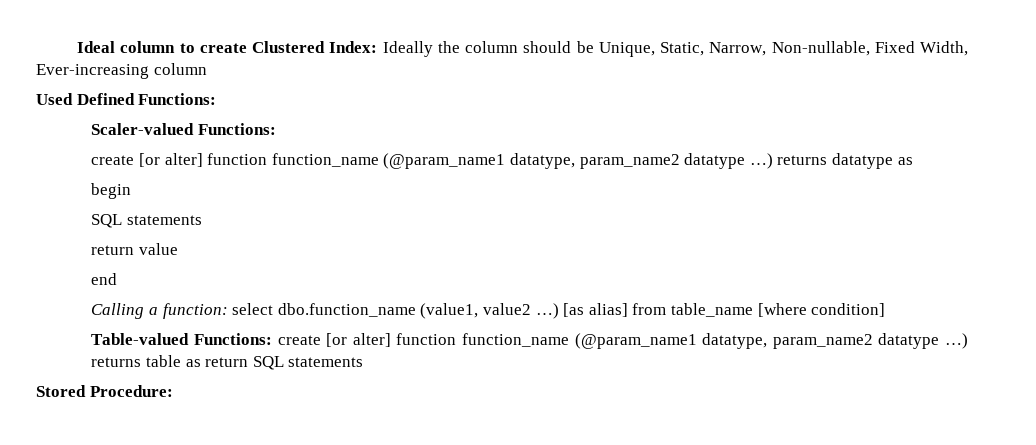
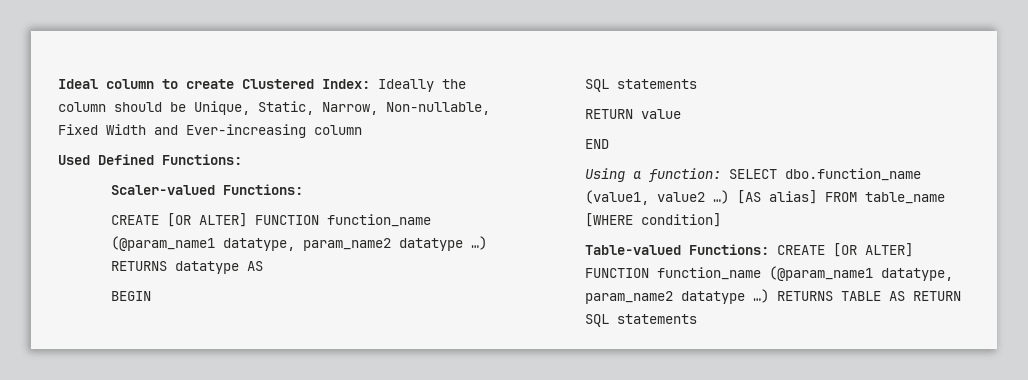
[920,41,969,56] Width, -> [106,124,178,135] Width and
[91,153,913,169] [91,183,132,199] [91,214,203,228] [91,245,135,255] create [or alter] function function_name (@param_name1 datatype, param_name2 datatype …) returns datatype as // begin // SQL statements // return -> [110,213,431,227] [110,236,487,251] [110,261,263,274] [110,291,151,301] [584,79,697,92] [584,109,633,119] CREATE [OR ALTER] FUNCTION function_name (@param_name1 datatype, param_name2 datatype …) RETURNS datatype AS // BEGIN // SQL statements // RETURN
[91,273,118,285] [91,303,145,319] end // Calling -> [584,139,609,149] [584,168,625,182] END // Using
[232,303,274,315] select -> [728,169,777,179] SELECT
[563,303,807,317] [as alias] from table_name [where -> [736,190,945,204] [584,213,633,227] [AS alias] FROM table_name [WHERE
[277,333,968,349] [91,355,364,370] [36,385,173,397] create [or alter] function function_name (@param_name1 datatype, param_name2 datatype …) returns table as return SQL statements // Stored Procedure: -> [776,243,913,257] [584,266,953,281] [584,289,961,304] [584,314,697,327] CREATE [OR ALTER] FUNCTION function_name (@param_name1 datatype, param_name2 datatype …) RETURNS TABLE AS RETURN SQL statements

